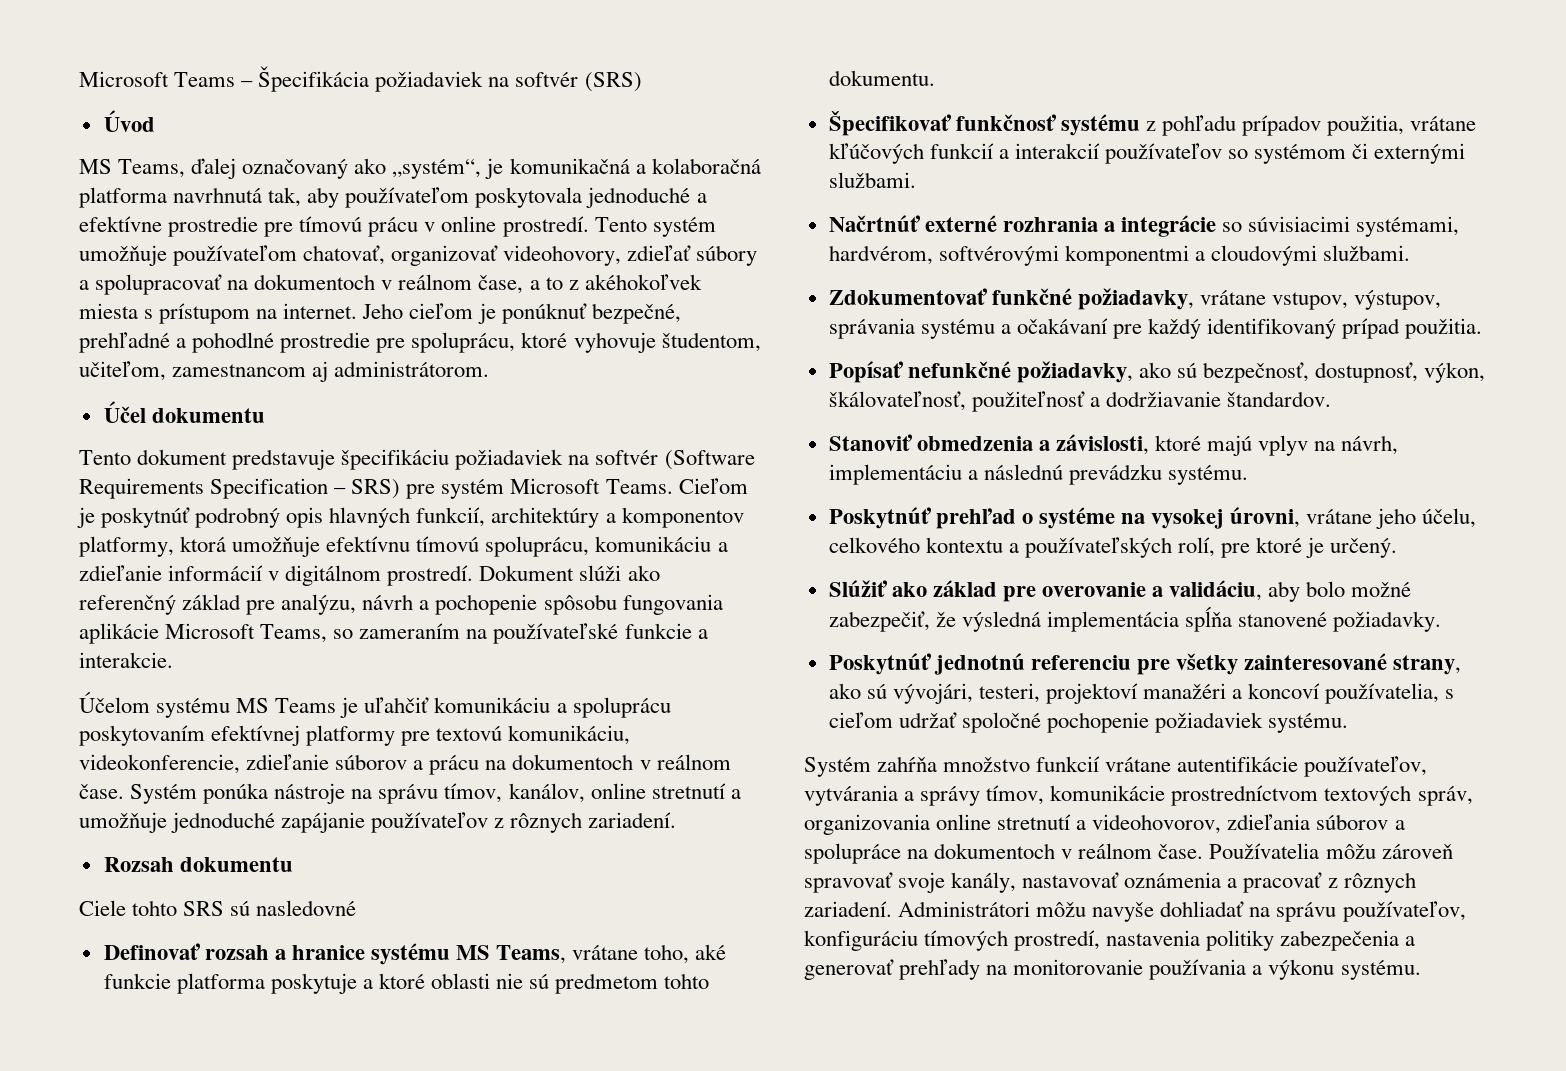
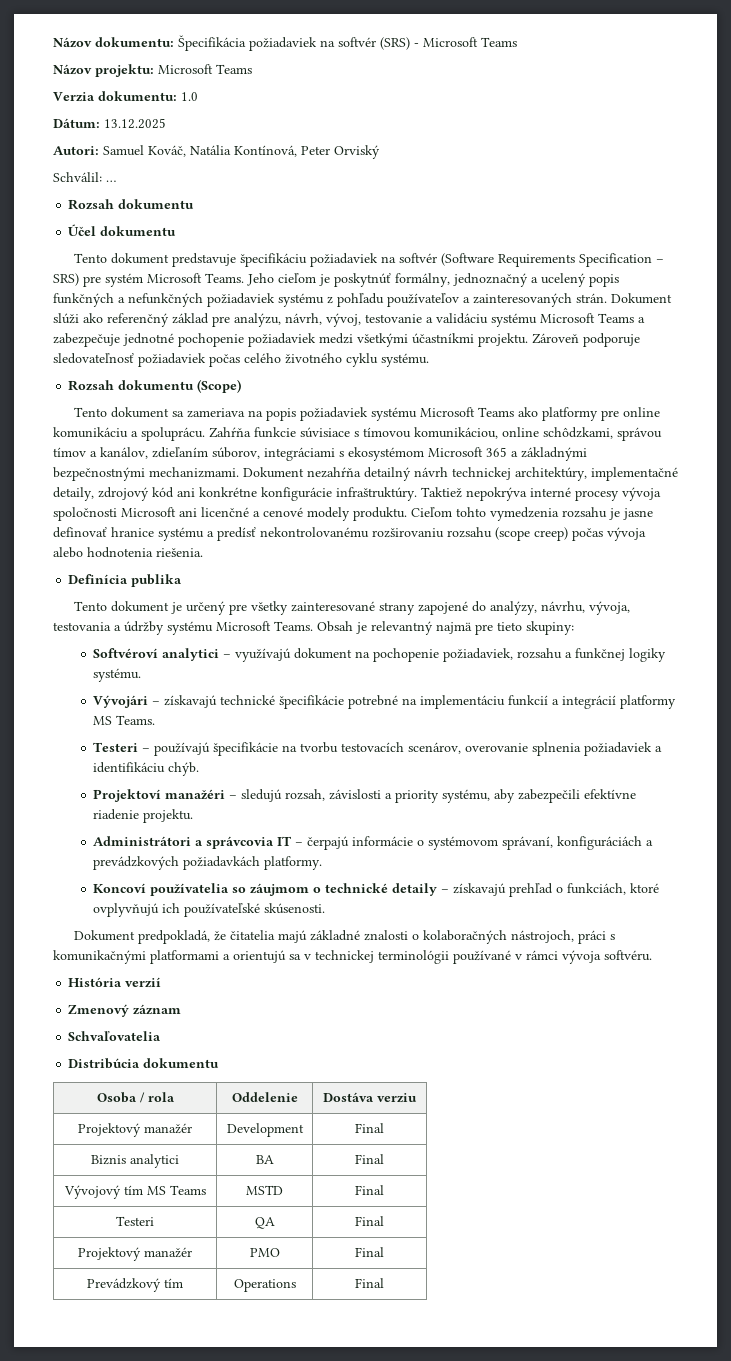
[79,71,254,87] Microsoft Teams – -> [53,37,174,48] Názov dokumentu:
[103,110,155,132] [79,158,761,179] [79,187,707,208] [79,216,716,237] [79,245,758,266] [79,274,702,295] [79,303,681,324] [79,332,761,353] [79,361,490,382] // Úvod // MS Teams, ďalej označovaný ako „systém“, je komunikačná a kolaboračná platforma navrhnutá tak, aby používateľom poskytovala jednoduché a efektívne prostredie pre tímovú prácu v online prostredí. Tento systém umožňuje používateľom chatovať, organizovať videohovory, zdieľať súbory a spolupracovať na dokumentoch v reálnom čase, a to z akéhokoľvek miesta s prístupom na internet. Jeho cieľom je ponúknuť bezpečné, prehľadné a pohodlné prostredie pre spoluprácu, ktoré vyhovuje študentom, učiteľom, zamestnancom aj administrátorom. -> [414,37,517,47] [53,64,252,77] [53,91,198,102] [53,118,166,129] [53,145,380,159] [53,172,116,182] [68,199,195,210] - Microsoft Teams // Názov projektu: Microsoft Teams // Verzia dokumentu: 1.0 // Dátum: 13.12.2025 // Autori: Samuel Kováč, Natália Kontínová, Peter Orviský // Schválil: … // Rozsah dokumentu
[678,478,748,494] [77,507,744,528] [79,536,728,557] [79,565,474,586] Cieľom je poskytnúť podrobný opis hlavných funkcií, architektúry a komponentov platformy, ktorá umožňuje efektívnu tímovú spoluprácu, komunikáciu a zdieľanie informácií v digitálnom prostredí. -> [247,273,619,287] [53,293,607,307] Jeho cieľom je poskytnúť formálny, jednoznačný a ucelený popis funkčných a nefunkčných požiadaviek systému z pohľadu používateľov a zainteresovaných strán.
[362,594,723,615] [79,623,708,644] [79,652,173,668] [79,692,671,718] [79,725,631,746] [79,754,731,775] [79,783,741,804] [79,812,677,833] [103,857,293,872] [79,900,357,916] [103,943,727,965] [103,973,710,994] [828,70,935,86] [828,110,1477,136] [828,143,1466,164] [828,172,916,188] [828,215,1460,237] [828,245,1411,266] [828,288,1442,310] [828,318,1483,339] [828,361,1486,383] [828,391,1332,412] [828,434,1399,456] [828,464,1249,485] [828,507,1477,529] [828,537,1398,558] [828,580,1412,602] [828,606,1442,632] [828,653,1462,675] [828,683,1455,704] [828,712,1349,733] [804,756,1428,777] [804,785,1473,806] [804,814,1405,835] [804,843,1453,864] [804,872,1416,893] [804,901,1466,922] [804,930,1416,951] [804,959,1421,980] návrh a pochopenie spôsobu fungovania aplikácie Microsoft Teams, so zameraním na používateľské funkcie a interakcie. // Účelom systému MS Teams je uľahčiť komunikáciu a spoluprácu poskytovaním efektívnej platformy pre textovú komunikáciu, videokonferencie, zdieľanie súborov a prácu na dokumentoch v reálnom čase. Systém ponúka nástroje na správu tímov, kanálov, online stretnutí a umožňuje jednoduché zapájanie používateľov z rôznych zariadení. // Rozsah dokumentu // Ciele tohto SRS sú nasledovné // Definovať rozsah a hranice systému MS Teams, vrátane toho, aké funkcie platforma poskytuje a ktoré oblasti nie sú predmetom tohto dokumentu. // Špecifikovať funkčnosť systému z pohľadu prípadov použitia, vrátane kľúčových funkcií a interakcií používateľov so systémom či externými službami. // Načrtnúť externé rozhrania a integrácie so súvisiacimi systémami, hardvérom, softvérovými komponentmi a cloudovými službami. // Zdokumentovať funkčné požiadavky, vrátane vstupov, výstupov, správania systému a očakávaní pre každý identifikovaný prípad použitia. // Popísať nefunkčné požiadavky, ako sú bezpečnosť, dostupnosť, výkon, škálovateľnosť, použiteľnosť a dodržiavanie štandardov. // Stanoviť obmedzenia a závislosti, ktoré majú vplyv na návrh, implementáciu a následnú prevádzku systému. // Poskytnúť prehľad o systéme na vysokej úrovni, vrátane jeho účelu, celkového kontextu a používateľských rolí, pre ktoré je určený. // Slúžiť ako základ pre overovanie a validáciu, aby bolo možné zabezpečiť, že výsledná implementácia spĺňa stanovené požiadavky. // Poskytnúť jednotnú referenciu pre všetky zainteresované strany, ako sú vývojári, testeri, projektoví manažéri a koncoví používatelia, s cieľom udržať spoločné pochopenie požiadaviek systému. // Systém zahŕňa množstvo funkcií vrátane autentifikácie používateľov, vytvárania a správy tímov, komunikácie prostredníctvom textových správ, organizovania online stretnutí a videohovorov, zdieľania súborov a spolupráce na dokumentoch v reálnom čase. Používatelia môžu zároveň spravovať svoje kanály, nastavovať oznámenia a pracovať z rôznych zariadení. Administrátori môžu navyše dohliadať na správu používateľov, konfiguráciu tímových prostredí, nastavenia politiky zabezpečenia a generovať prehľady na monitorovanie používania a výkonu systému. -> [285,313,645,327] [53,333,640,347] [53,353,429,367] [68,379,242,393] [74,407,661,421] [53,427,662,441] [53,447,587,461] [53,467,678,481] [53,487,661,501] [53,507,653,521] [53,527,646,541] [53,547,203,558] [68,574,183,587] [74,601,631,615] [53,621,574,635] [93,648,667,662] [93,668,142,682] [93,695,677,709] [93,715,156,725] [93,742,663,756] [93,762,200,776] [93,789,637,803] [93,809,194,823] [93,836,654,850] [93,856,323,870] [93,883,660,897] [93,903,326,917] [74,930,616,944] [53,950,652,964] [68,977,162,988] [68,1004,182,1017] [68,1031,162,1041] [68,1058,220,1069] [96,1092,175,1103] [231,1092,298,1102] [323,1092,417,1103] [78,1123,192,1137] [226,1123,304,1137] [355,1123,384,1133] [91,1154,179,1168] [255,1155,274,1164] [355,1154,384,1164] [63,1185,206,1199] [246,1185,283,1195] [355,1185,384,1195] [116,1216,154,1226] [254,1217,275,1229] [355,1216,384,1226] [78,1247,192,1261] [249,1248,280,1257] [355,1247,384,1257] [87,1278,183,1292] [233,1279,296,1292] [355,1278,384,1288] návrh, vývoj, testovanie a validáciu systému Microsoft Teams a zabezpečuje jednotné pochopenie požiadaviek medzi všetkými účastníkmi projektu. Zároveň podporuje sledovateľnosť požiadaviek počas celého životného cyklu systému. // Rozsah dokumentu (Scope) // Tento dokument sa zameriava na popis požiadaviek systému Microsoft Teams ako platformy pre online komunikáciu a spoluprácu. Zahŕňa funkcie súvisiace s tímovou komunikáciou, online schôdzkami, správou tímov a kanálov, zdieľaním súborov, integráciami s ekosystémom Microsoft 365 a základnými bezpečnostnými mechanizmami. Dokument nezahŕňa detailný návrh technickej architektúry, implementačné detaily, zdrojový kód ani konkrétne konfigurácie infraštruktúry. Taktiež nepokrýva interné procesy vývoja spoločnosti Microsoft ani licenčné a cenové modely produktu. Cieľom tohto vymedzenia rozsahu je jasne definovať hranice systému a predísť nekontrolovanému rozširovaniu rozsahu (scope creep) počas vývoja alebo hodnotenia riešenia. // Definícia publika // Tento dokument je určený pre všetky zainteresované strany zapojené do analýzy, návrhu, vývoja, testovania a údržby systému Microsoft Teams. Obsah je relevantný najmä pre tieto skupiny: // Softvéroví analytici – využívajú dokument na pochopenie požiadaviek, rozsahu a funkčnej logiky systému. // Vývojári – získavajú technické špecifikácie potrebné na implementáciu funkcií a integrácií platformy MS Teams. // Testeri – používajú špecifikácie na tvorbu testovacích scenárov, overovanie splnenia požiadaviek a identifikáciu chýb. // Projektoví manažéri – sledujú rozsah, závislosti a priority systému, aby zabezpečili efektívne riadenie projektu. // Administrátori a správcovia IT – čerpajú informácie o systémovom správaní, konfiguráciách a prevádzkových požiadavkách platformy. // Koncoví používatelia so záujmom o technické detaily – získavajú prehľad o funkciách, ktoré ovplyvňujú ich používateľské skúsenosti. // Dokument predpokladá, že čitatelia majú základné znalosti o kolaboračných nástrojoch, práci s komunikačnými platformami a orientujú sa v technickej terminológii používané v rámci vývoja softvéru. // História verzií // Zmenový záznam // Schvaľovatelia // Distribúcia dokumentu // Osoba / rola | Oddelenie | Dostáva verziu // Projektový manažér | Development | Final // Biznis analytici | BA | Final // Vývojový tím MS Teams | MSTD | Final // Testeri | QA | Final // Projektový manažér | PMO | Final // Prevádzkový tím | Operations | Final

